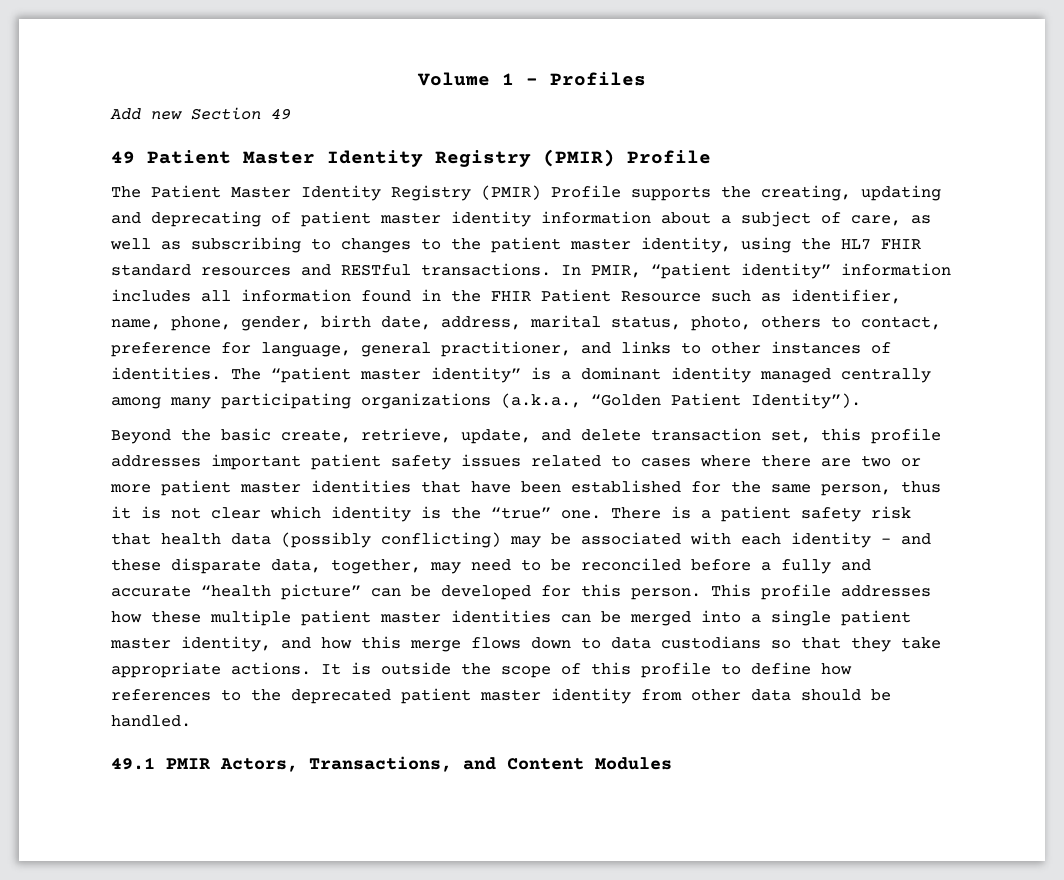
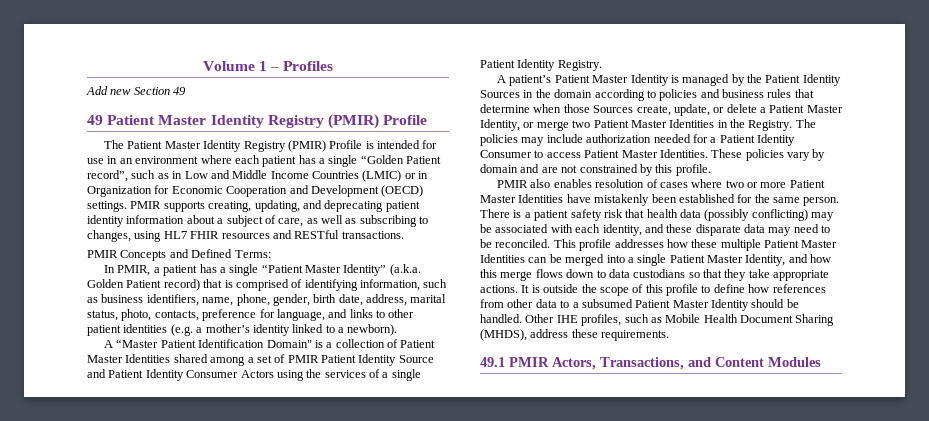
[631,185,941,201] [111,211,441,227] supports the creating, updating and deprecating of patient master -> [365,140,438,149] [87,155,442,167] [87,170,429,182] [87,185,424,197] [87,200,420,212] is intended for use in an environment where each patient has a single “Golden Patient record”, such as in Low and Middle Income Countries (LMIC) or in Organization for Economic Cooperation and Development (OECD) settings. PMIR supports creating, updating, and deprecating patient
[341,237,831,253] changes to the patient master identity, using the -> [87,230,162,242] changes, using
[111,264,191,276] standard -> (220, 235) none
[561,263,951,279] [111,289,901,304] In PMIR, “patient identity” information includes all information found in the FHIR Patient Resource such as identifier, -> [87,249,271,261] [104,264,421,276] [87,279,448,291] [87,294,199,306] // PMIR Concepts and Defined Terms: // In PMIR, a patient has a single “Patient Master Identity” (a.k.a. Golden Patient record) that is comprised of identifying information, such as business identifiers,
[761,316,941,330] others to contact, -> [154,310,199,321] contacts,
[361,341,571,357] general practitioner, -> (325, 315) none
[771,341,891,354] [111,367,931,383] [111,393,861,409] [111,428,941,444] [111,454,921,470] [110,480,511,496] instances of identities. The “patient master identity” is a dominant identity managed centrally among many participating organizations (a.k.a., “Golden Patient Identity”). // Beyond the basic create, retrieve, update, and delete transaction set, this profile addresses important patient safety issues related to cases where there are two or more patient master identities that have -> [87,324,398,336] [104,339,436,348] [87,354,434,366] [87,369,421,381] [480,59,602,71] [497,74,841,86] [480,89,814,101] [480,104,843,116] [480,119,816,131] [480,134,795,146] [480,149,826,161] [480,164,711,176] [497,179,825,188] [480,194,650,206] patient identities (e.g. a mother’s identity linked to a newborn). // A “Master Patient Identification Domain" is a collection of Patient Master Identities shared among a set of PMIR Patient Identity Source and Patient Identity Consumer Actors using the services of a single Patient Identity Registry. // A patient’s Patient Master Identity is managed by the Patient Identity Sources in the domain according to policies and business rules that determine when those Sources create, update, or delete a Patient Master Identity, or merge two Patient Master Identities in the Registry. The policies may include authorization needed for a Patient Identity Consumer to access Patient Master Identities. These policies vary by domain and are not constrained by this profile. // PMIR also enables resolution of cases where two or more Patient Master Identities have mistakenly
[821,481,941,496] [111,506,601,522] person, thus it is not clear which identity is the “true” one. -> [803,197,840,206] person.
[791,532,891,548] identity – -> [602,224,642,236] identity,
[271,559,421,574] data, together, -> [744,224,765,233] data
[581,558,871,574] [111,584,701,600] reconciled before a fully and accurate “health picture” can be developed for this person. -> [495,239,551,248] reconciled.
[301,610,551,626] patient master identities -> [764,240,838,248] [480,254,525,263] Patient Master Identities
[841,610,911,626] [110,636,271,652] patient master identity, -> [669,254,786,266] Patient Master Identity,
[221,688,891,704] [111,715,191,727] to the deprecated patient master identity from other data should be handled. -> [480,299,799,311] [480,314,835,326] [480,329,670,341] from other data to a subsumed Patient Master Identity should be handled. Other IHE profiles, such as Mobile Health Document Sharing (MHDS), address these requirements.

